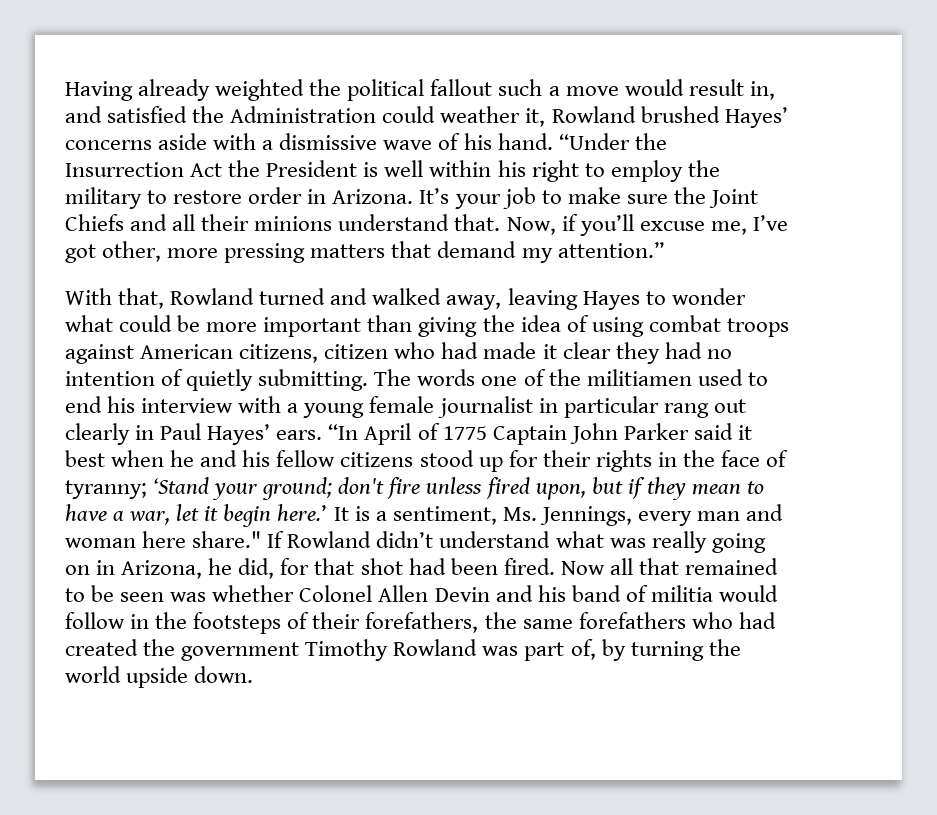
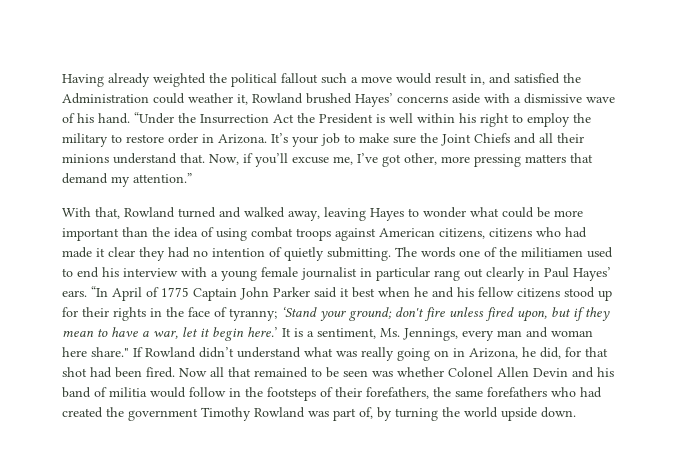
[418,317,478,337] giving -> (148, 232) none
[324,344,389,359] citizen -> [489,228,532,238] citizens

